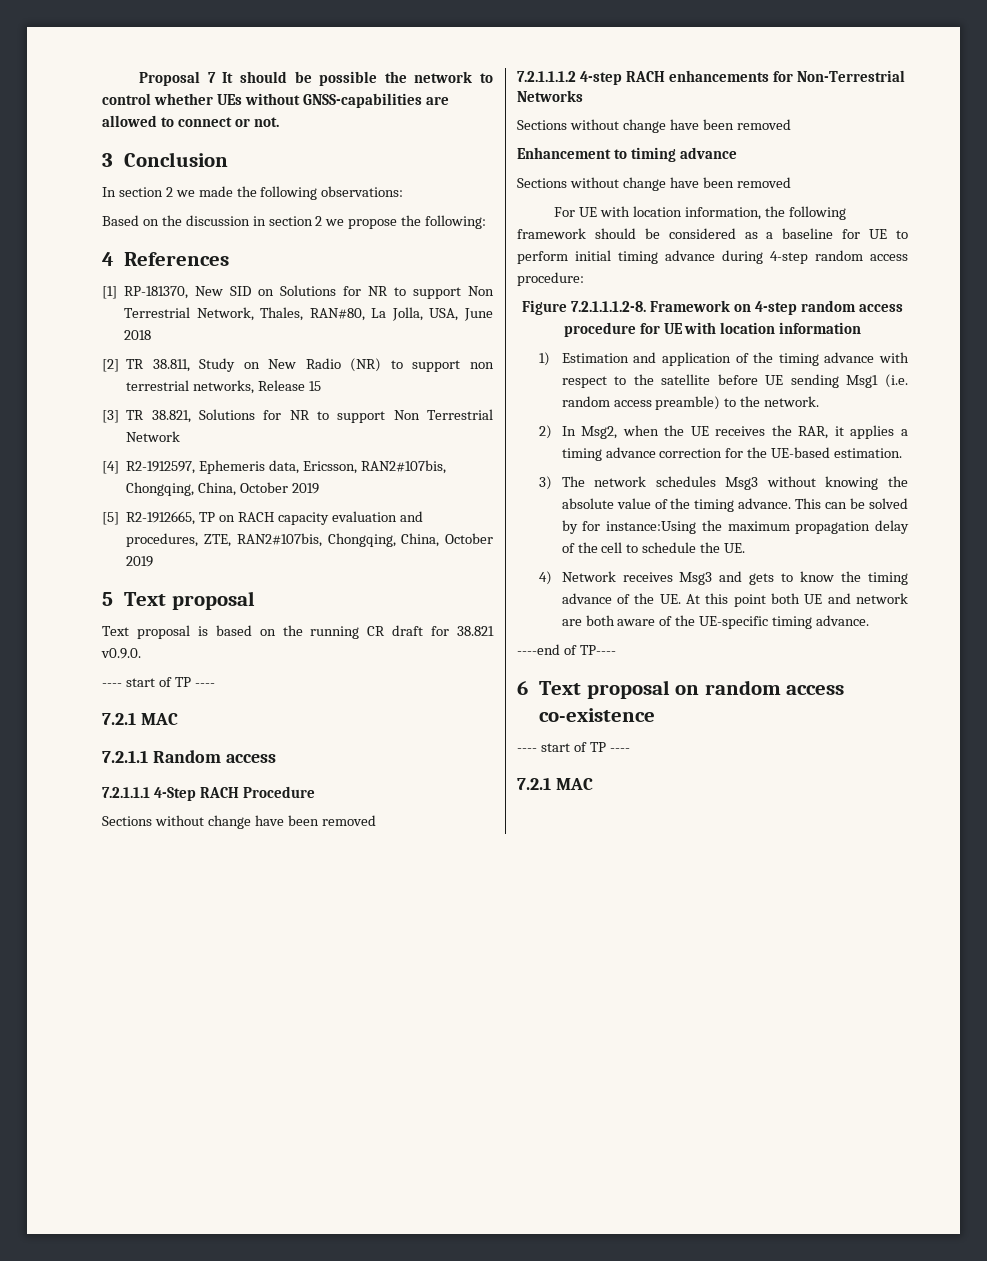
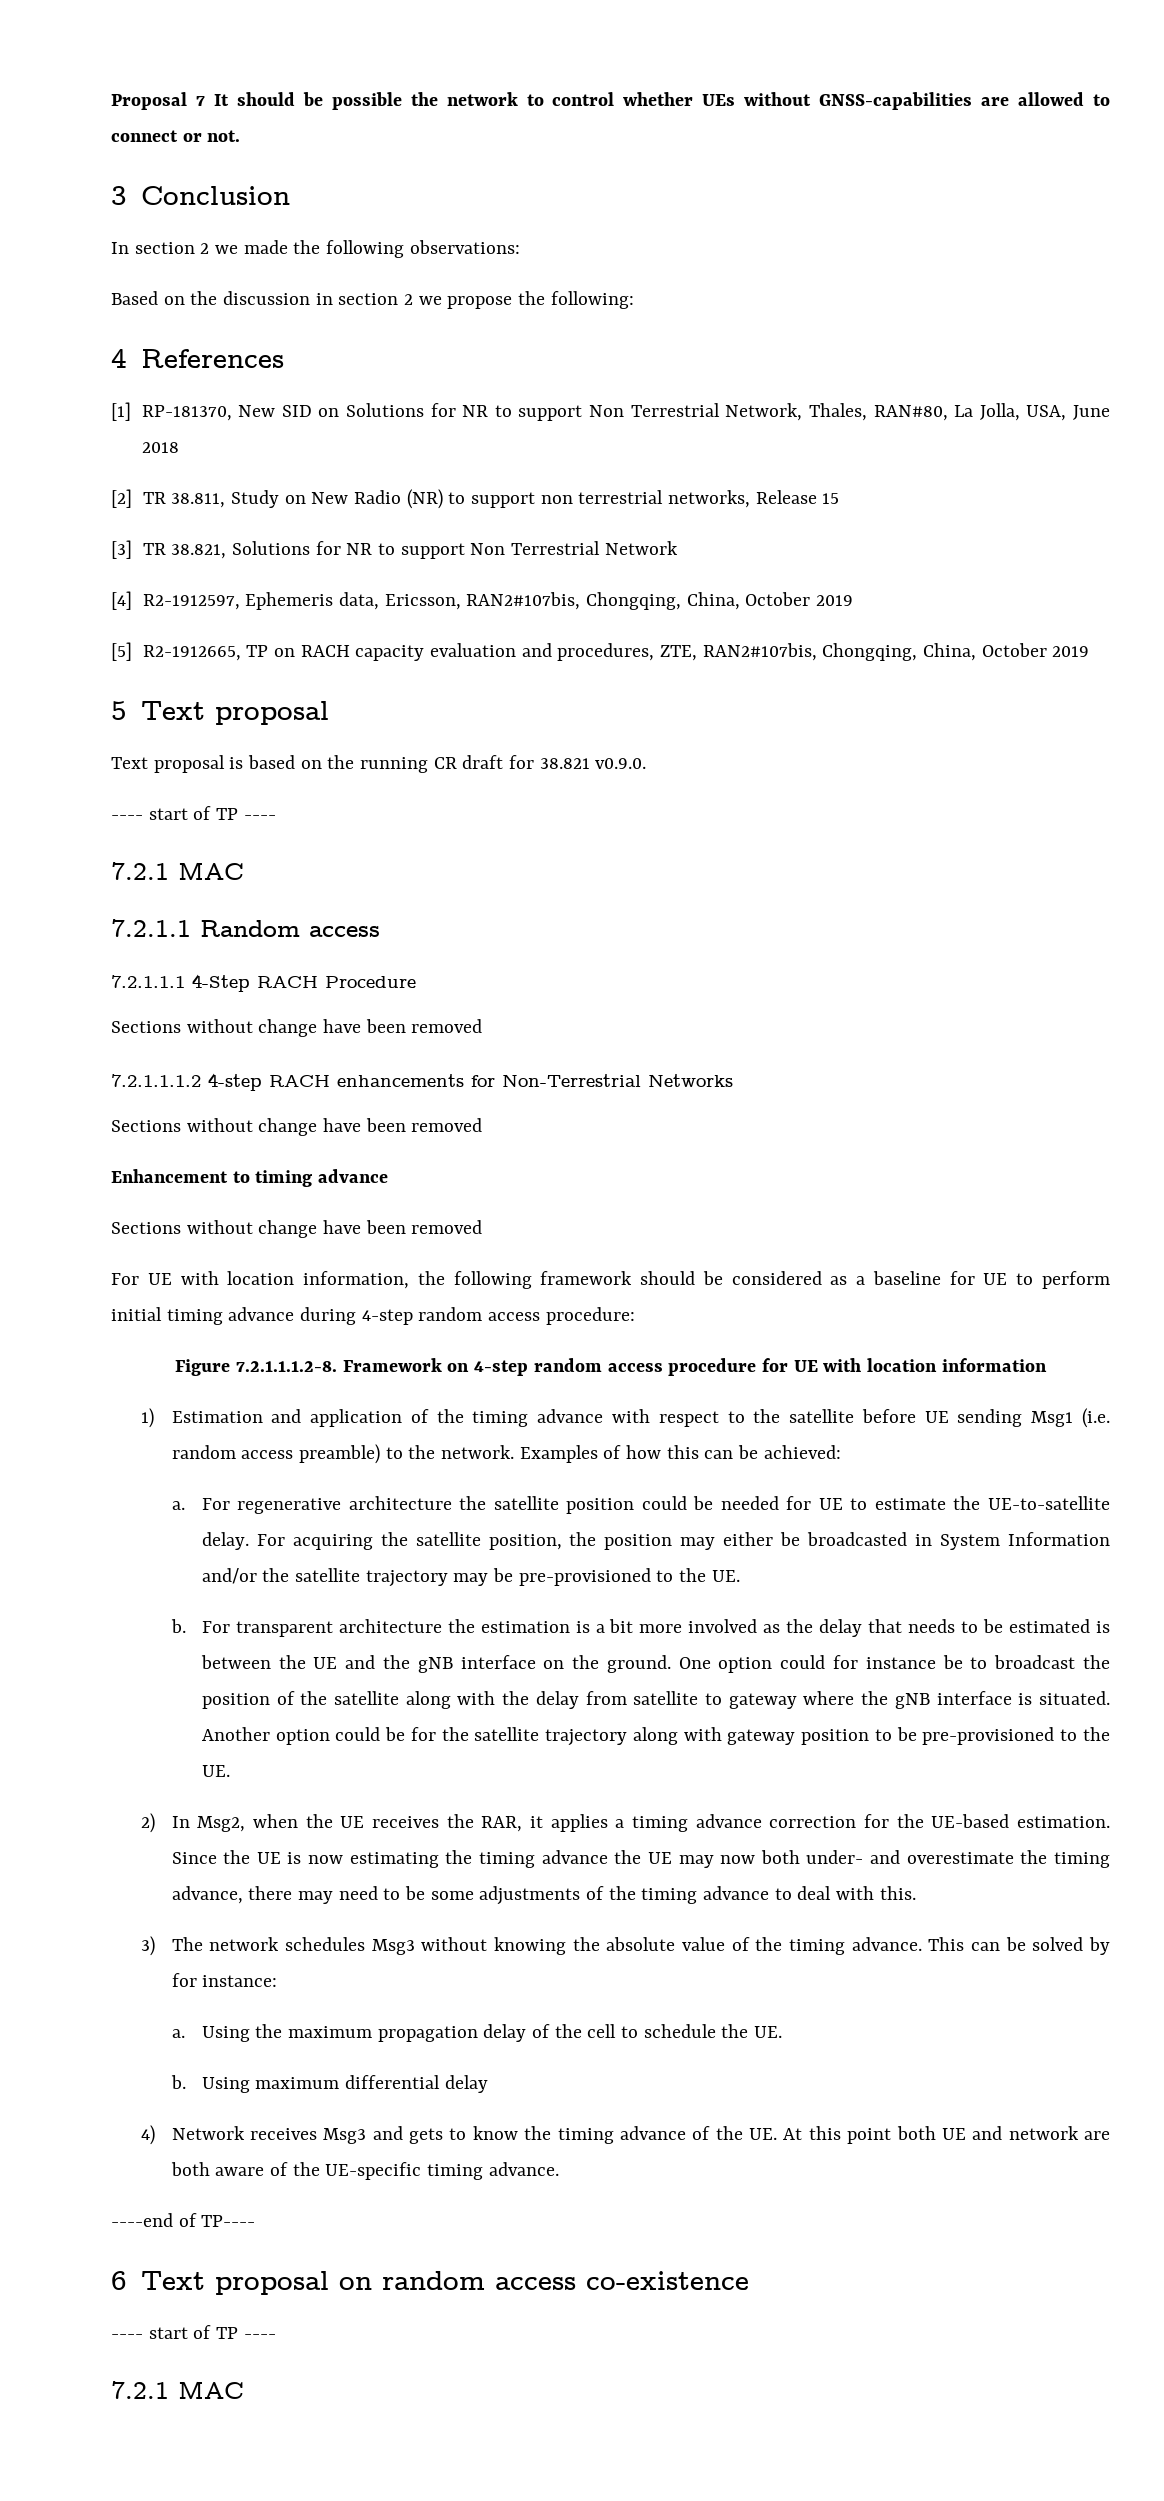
(820, 401) none -> [519,1445,841,1463] [171,1496,1110,1514] [201,1532,1111,1550] [201,1568,740,1587] [170,1619,1110,1637] [200,1655,1110,1673] [201,1691,1111,1709] [201,1727,1110,1746] [201,1765,230,1777] Examples of how this can be achieved: // a. For regenerative architecture the satellite position could be needed for UE to estimate the UE-to-satellite delay. For acquiring the satellite position, the position may either be broadcasted in System Information and/or the satellite trajectory may be pre-provisioned to the UE. // b. For transparent architecture the estimation is a bit more involved as the delay that needs to be estimated is between the UE and the gNB interface on the ground. One option could for instance be to broadcast the position of the satellite along with the delay from satellite to gateway where the gNB interface is situated. Another option could be for the satellite trajectory along with gateway position to be pre-provisioned to the UE.
(903, 453) none -> [171,1850,1110,1868] [171,1886,916,1905] Since the UE is now estimating the timing advance the UE may now both under- and overestimate the timing advance, there may need to be some adjustments of the timing advance to deal with this.
[606,521,697,534] instance:Using -> [202,1975,278,1987] [171,2026,250,2042] instance: // a. Using
(746, 548) none -> [170,2075,488,2093] // b. Using maximum differential delay

